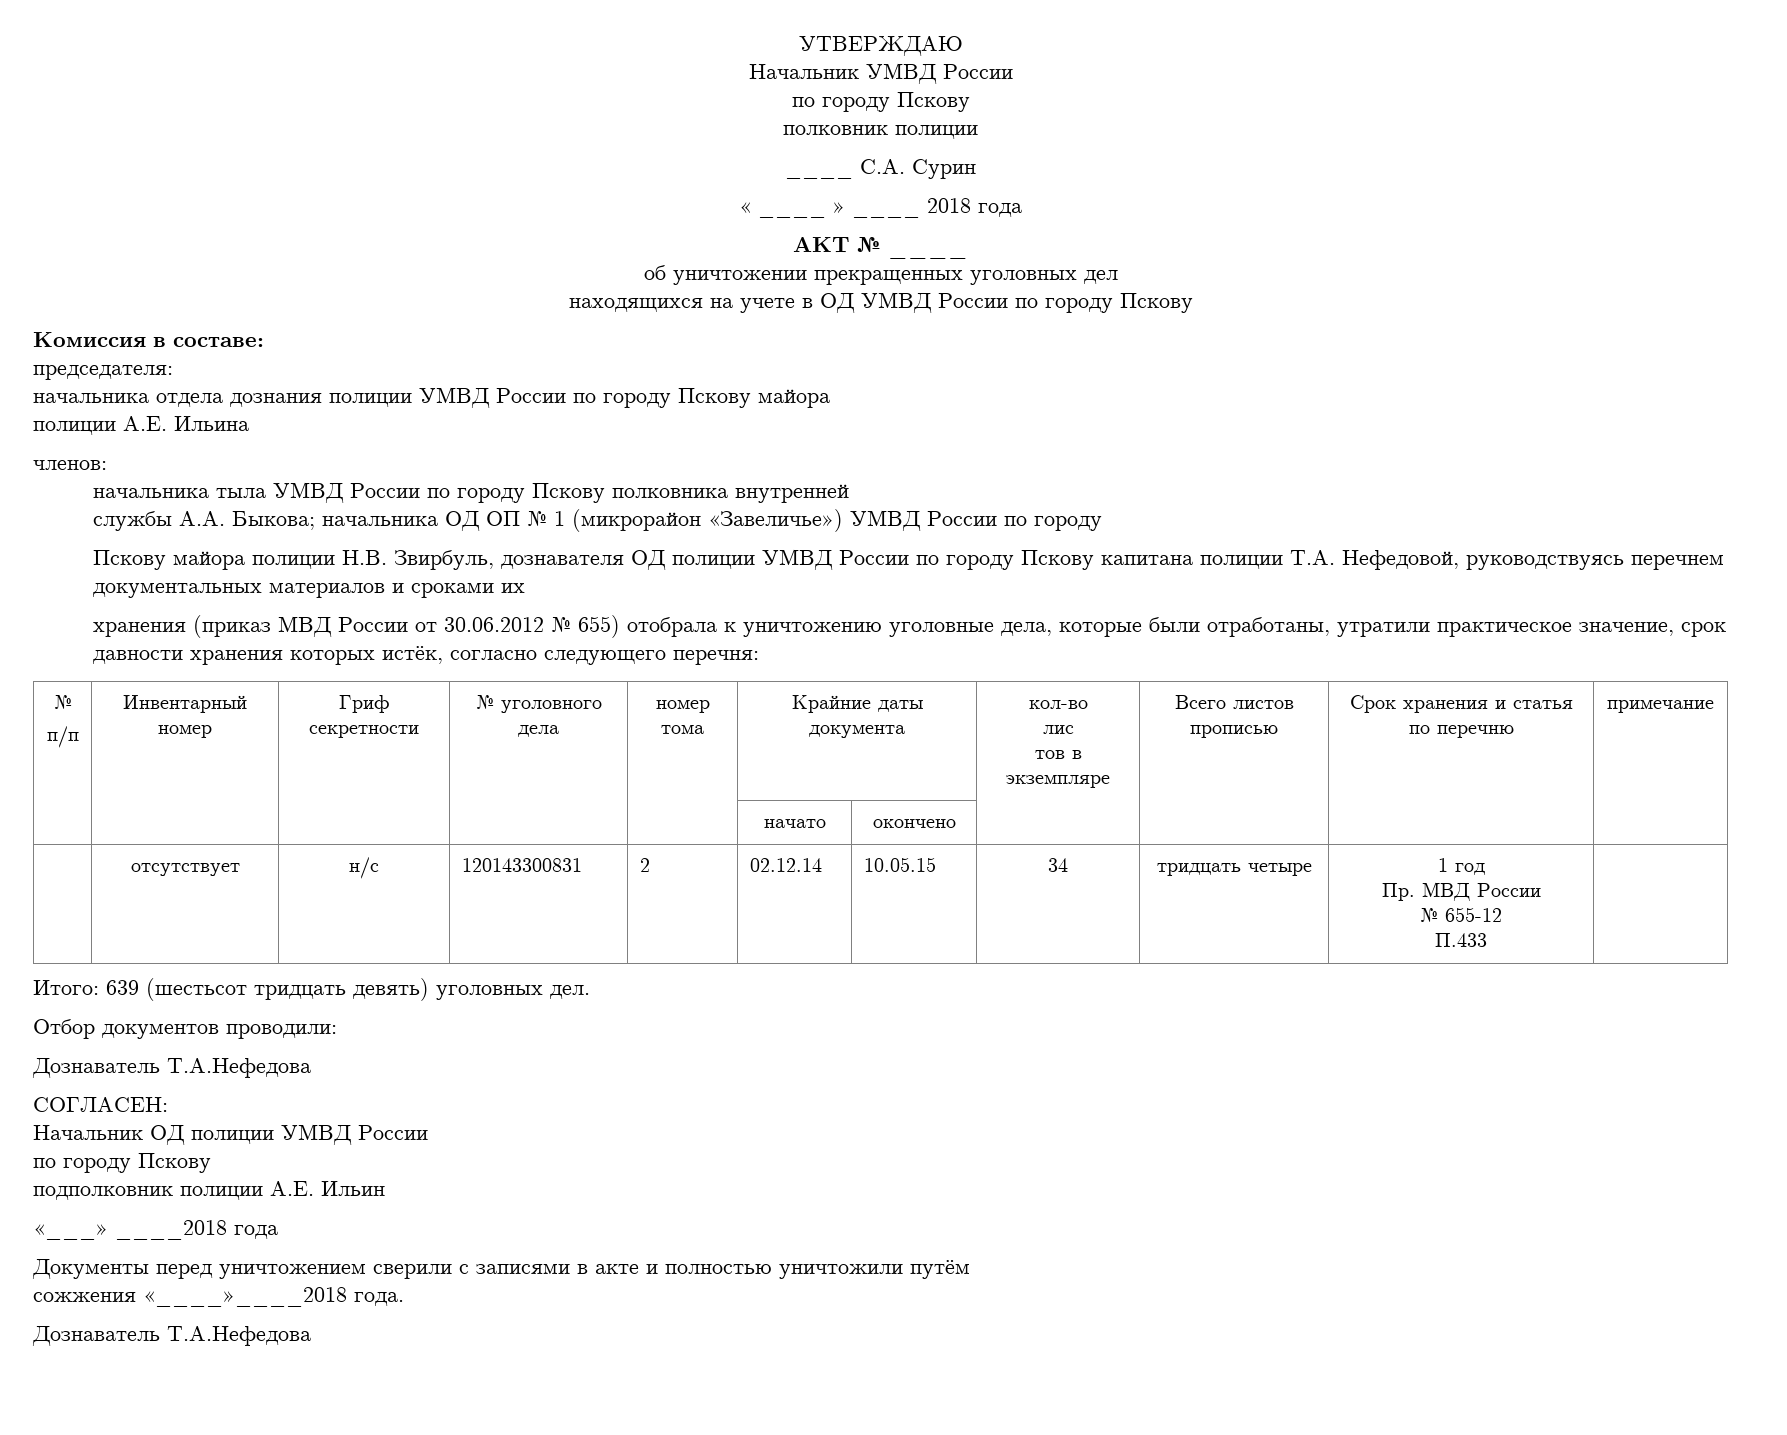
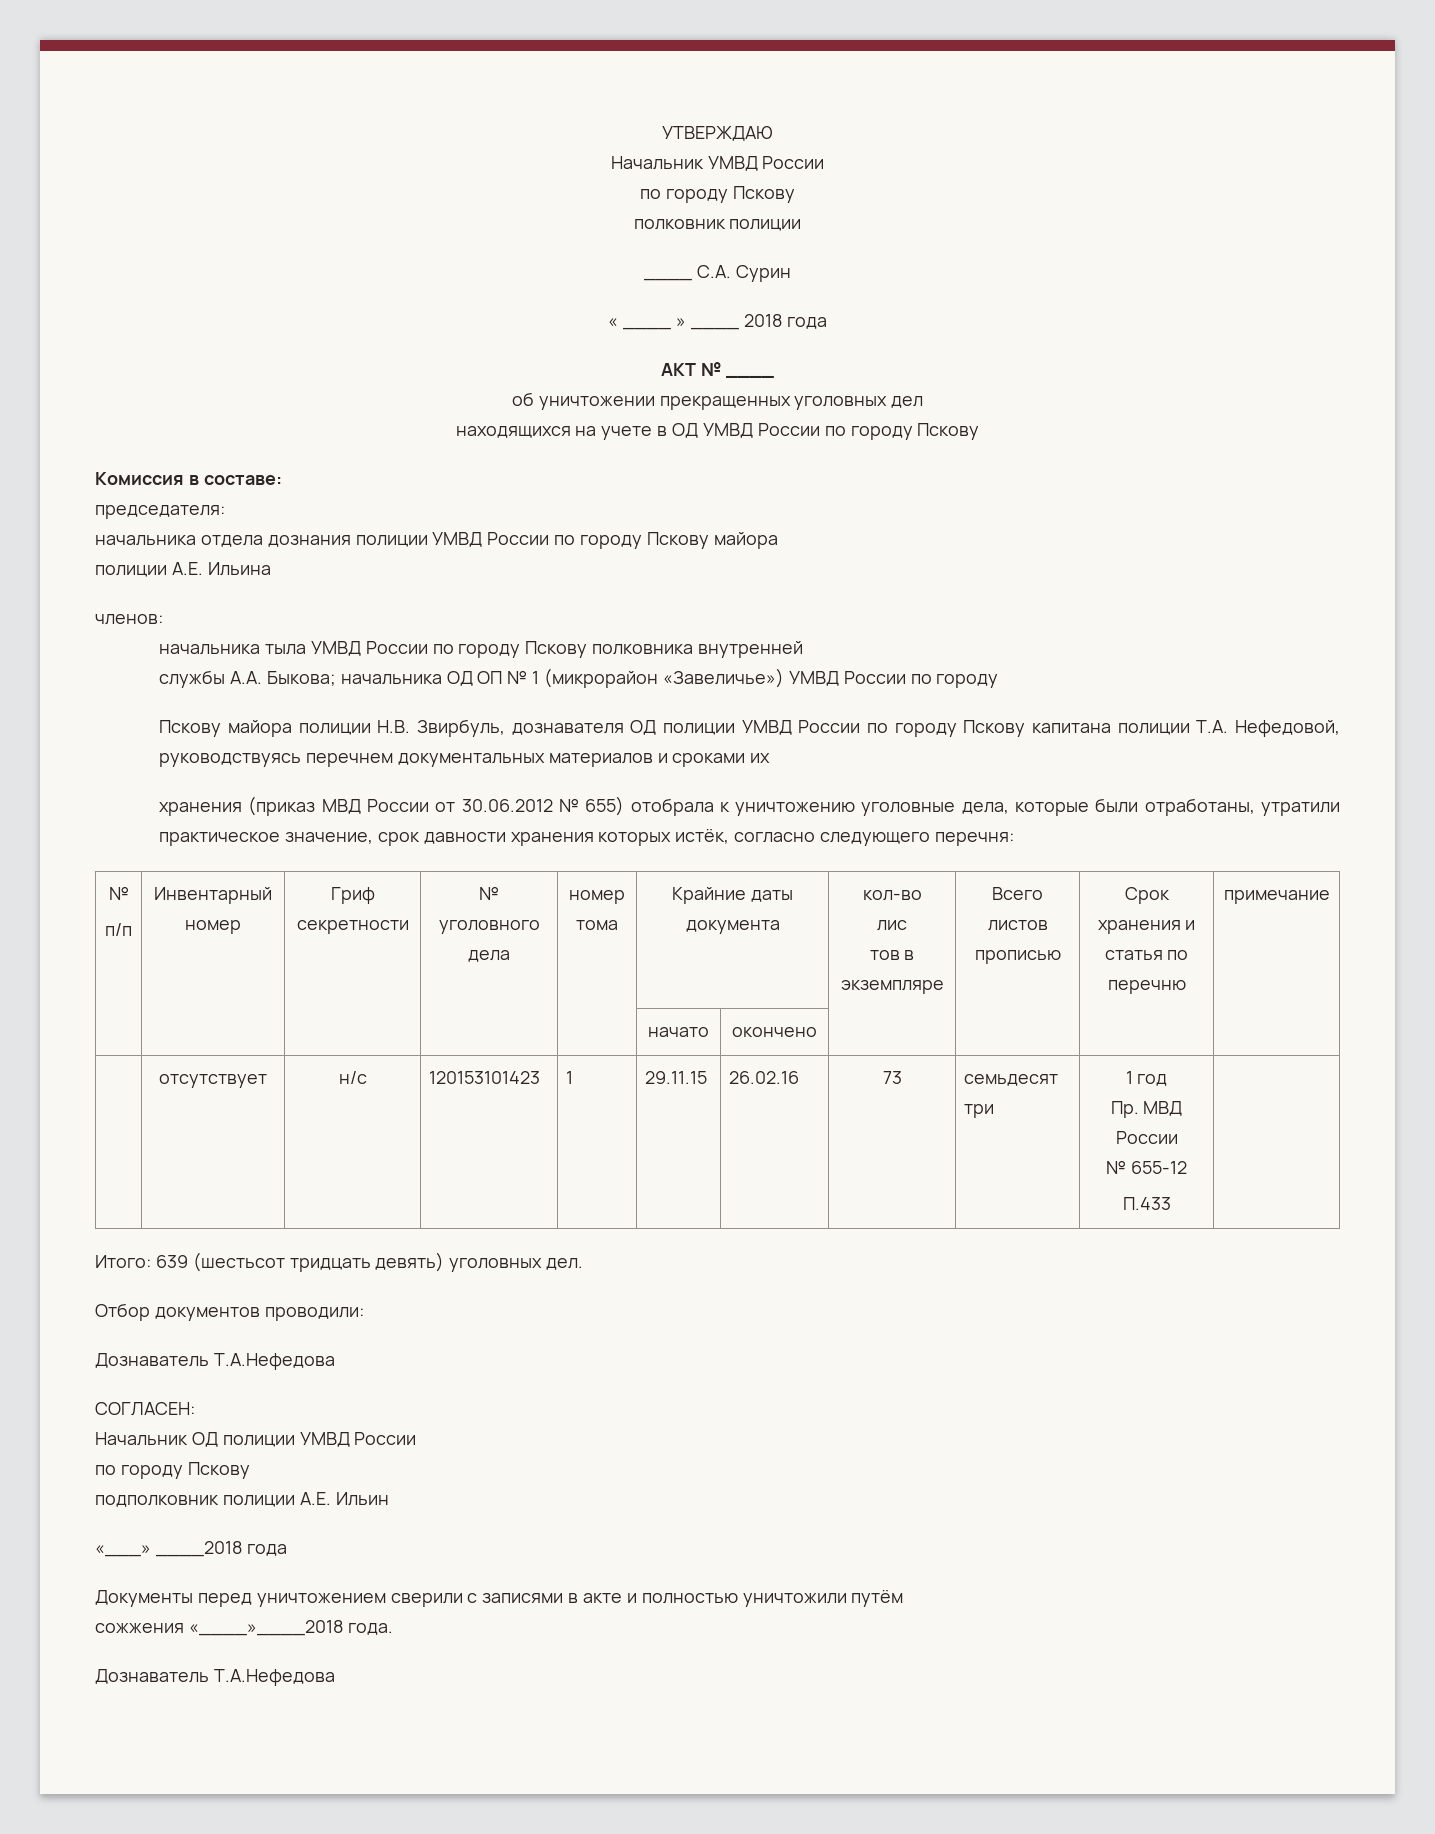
[461,858,582,872] [639,858,650,872] [749,858,822,872] [863,857,936,872] [1048,858,1068,872] [1156,863,1312,876] 120143300831 | 2 | 02.12.14 | 10.05.15 | 34 | тридцать четыре -> [429,1071,541,1084] [566,1071,574,1084] [645,1071,708,1084] [729,1071,800,1084] [882,1071,902,1084] [964,1074,1059,1086] [964,1104,995,1118] 120153101423 | 1 | 29.11.15 | 26.02.16 | 73 | семьдесят три

